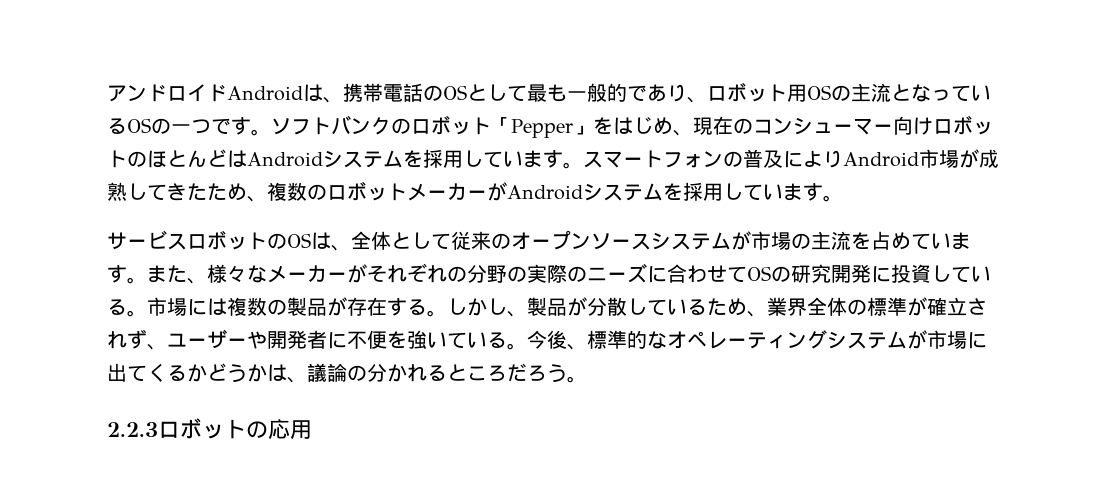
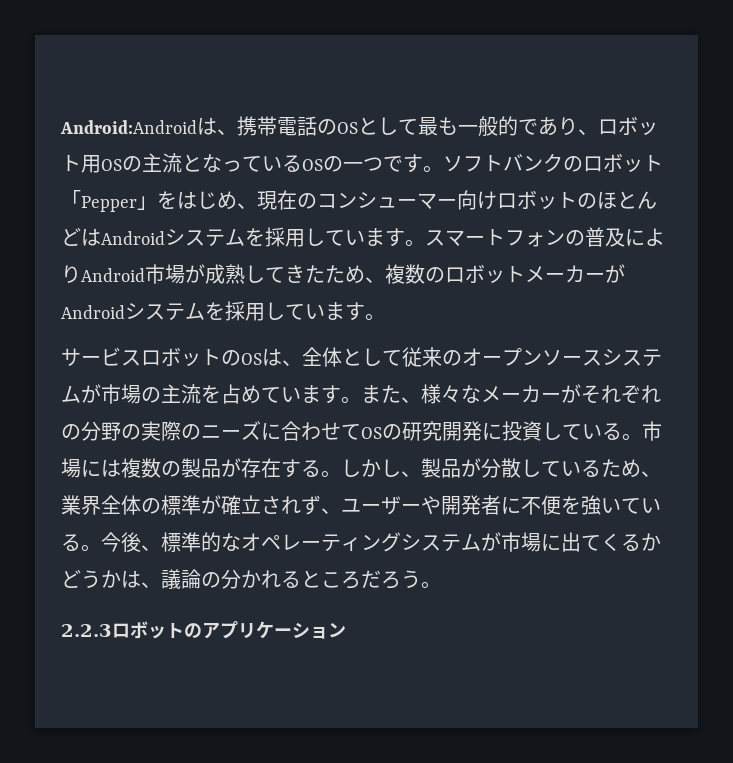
[107,84,303,102] アンドロイドAndroid -> [60,120,197,134] Android:Android
[268,419,312,439] 応用 -> [202,621,346,639] アプリケーション

